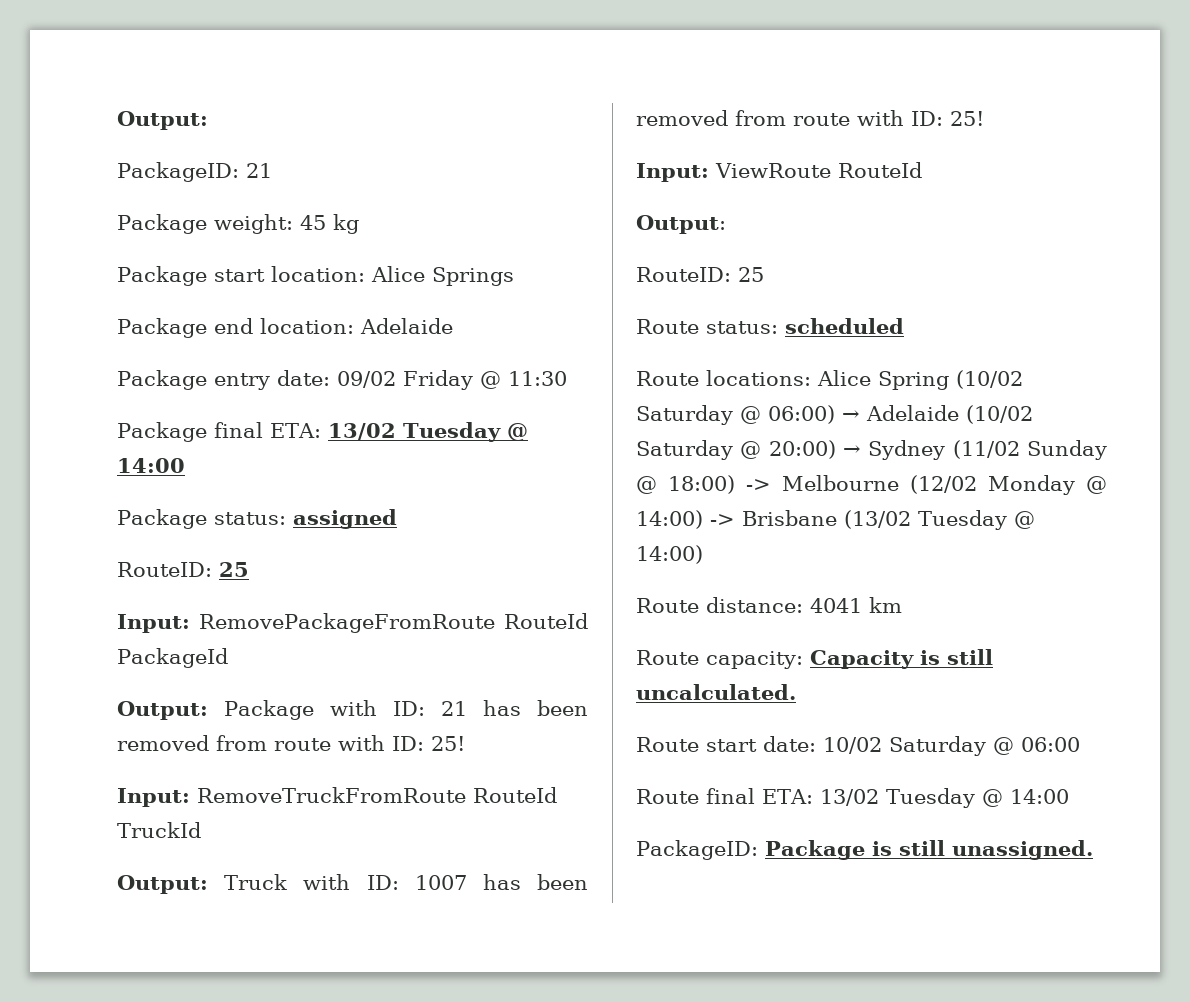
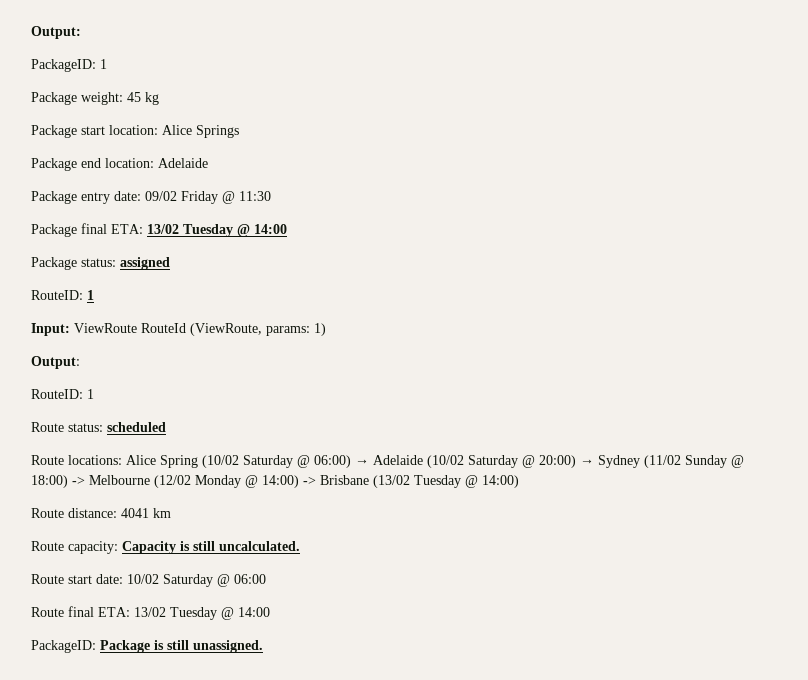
[245,163,272,178] 21 -> [100,59,107,69] 1
[219,562,249,577] [117,613,588,633] [117,648,228,668] [117,700,588,720] [117,735,465,751] [117,787,557,807] [117,822,201,838] [117,874,588,894] [636,110,984,126] 25 // Input: RemovePackageFromRoute RouteId PackageId // Output: Package with ID: 21 has been removed from route with ID: 25! // Input: RemoveTruckFromRoute RouteId TruckId // Output: Truck with ID: 1007 has been removed from route with ID: 25! -> [87,290,94,300] 1
(922, 170) none -> [190,323,326,336] (ViewRoute, params: 1)
[738,267,764,282] 25 -> [87,389,94,399] 1

